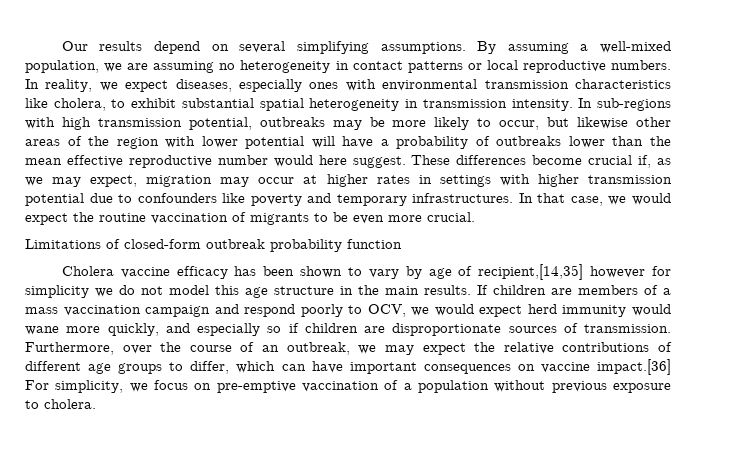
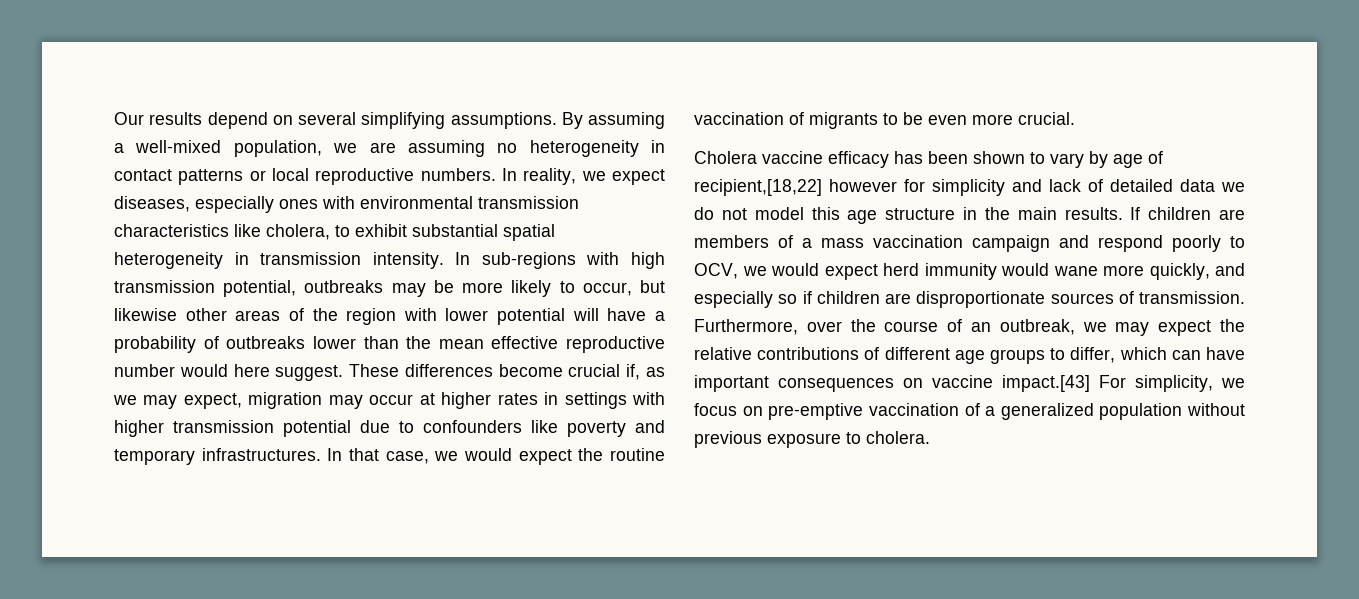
[25,239,402,252] // Limitations of closed-form outbreak probability function -> (1075, 118) none
[478,264,584,280] recipient,[14,35] -> [694,179,822,196] recipient,[18,22]
(89, 291) none -> [1012,179,1215,192] and lack of detailed data
[597,359,671,375] impact.[36] -> [1002,375,1090,392] impact.[43]
(412, 386) none -> [1000,403,1094,420] generalized

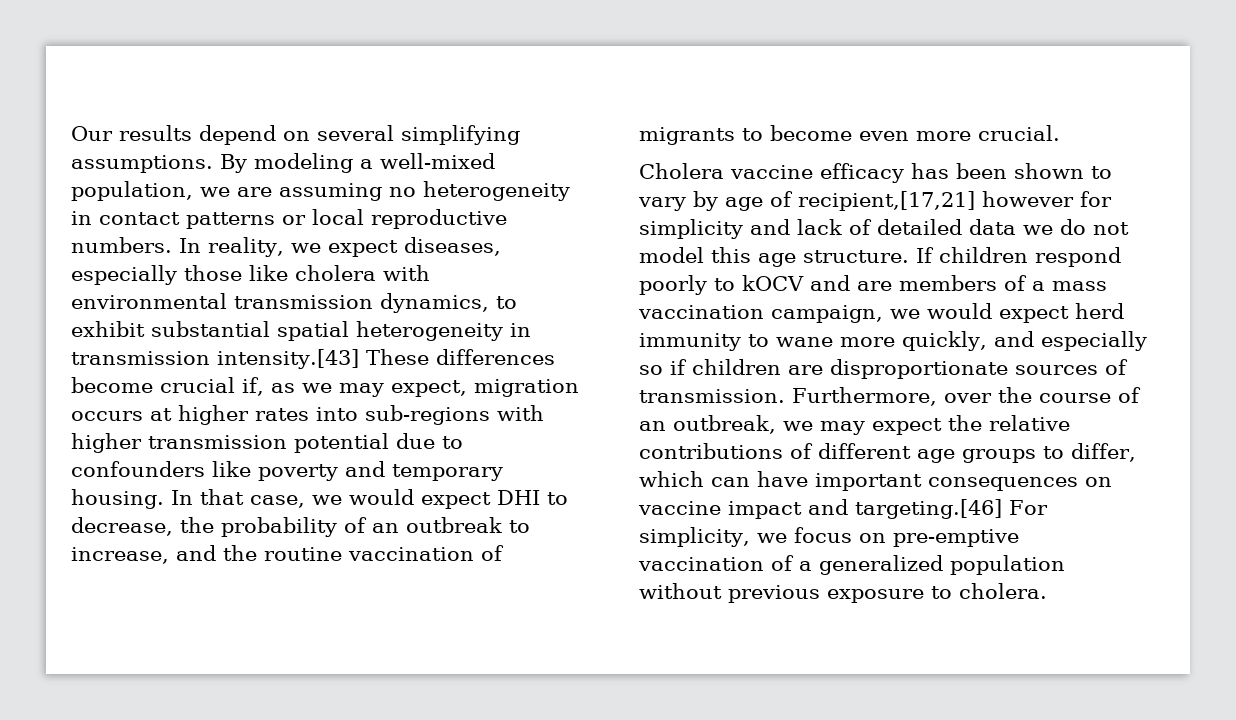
[588,112,665,129] assuming -> [254,153,353,173] modeling
[279,196,579,209] [114,224,330,240] ones with environmental transmission characteristics like cholera, -> [184,265,430,281] [71,293,489,313] those like cholera with environmental transmission dynamics,
[372,252,665,269] [114,280,665,297] [114,308,665,325] [114,336,665,353] [114,364,344,381] intensity. In sub-regions with high transmission potential, outbreaks may be more likely to occur, but likewise other areas of the region with lower potential will have a probability of outbreaks lower than the mean effective reproductive number would here suggest. -> [217,349,359,369] intensity.[43]
[328,394,414,409] may occur -> [71,411,143,421] occurs
[544,392,627,409] in settings -> [316,405,490,425] into sub-regions
[201,448,321,461] infrastructures. -> [71,489,164,509] housing.
(572, 457) none -> [497,490,568,505] [71,517,530,537] [71,545,216,564] DHI to decrease, the probability of an outbreak to increase, and
[903,112,923,125] be -> [770,125,852,141] become
[694,179,822,196] recipient,[18,22] -> [798,191,975,211] recipient,[17,21]
[885,207,1212,220] structure in the main results. If children -> [803,247,1121,267] [639,275,850,295] structure. If children respond poorly to kOCV and
[972,235,1245,252] [694,263,738,279] campaign and respond poorly to OCV, -> [771,305,883,323] campaign,
[1001,263,1049,276] would -> [748,334,769,347] to
[1002,375,1090,392] impact.[43] -> [728,499,1002,519] impact and targeting.[46]

